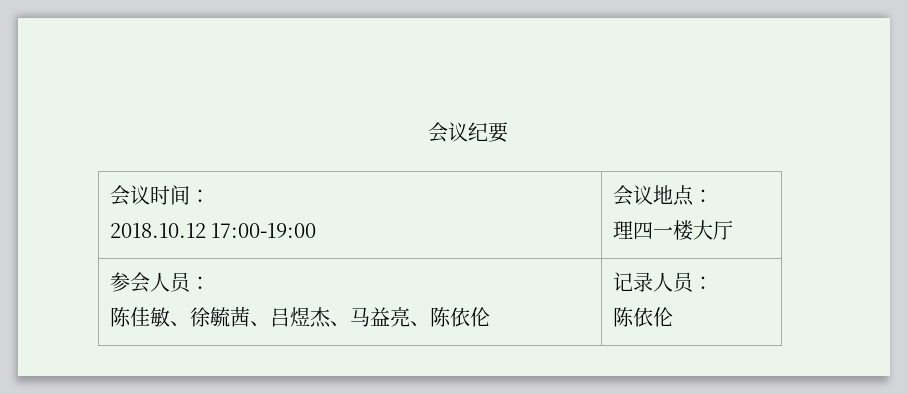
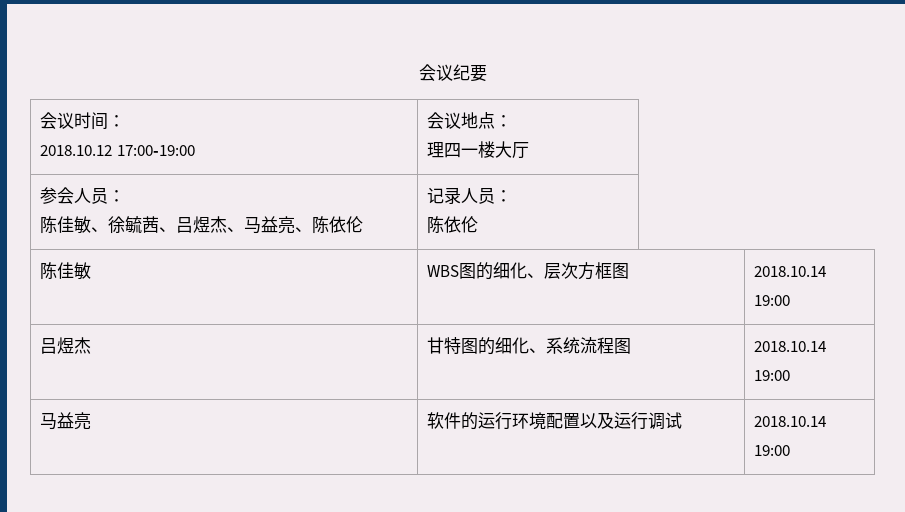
(674, 317) none -> [40,262,92,280] [427,262,630,280] [754,266,827,277] [754,295,791,306] [40,337,92,354] [427,337,632,355] [754,341,827,352] [754,370,791,381] [40,412,92,430] [427,412,683,430] [754,416,827,427] [754,445,791,456] // 陈佳敏 | WBS图的细化、层次方框图 | 2018.10.14 19:00 // 吕煜杰 | 甘特图的细化、系统流程图 | 2018.10.14 19:00 // 马益亮 | 软件的运行环境配置以及运行调试 | 2018.10.14 19:00

